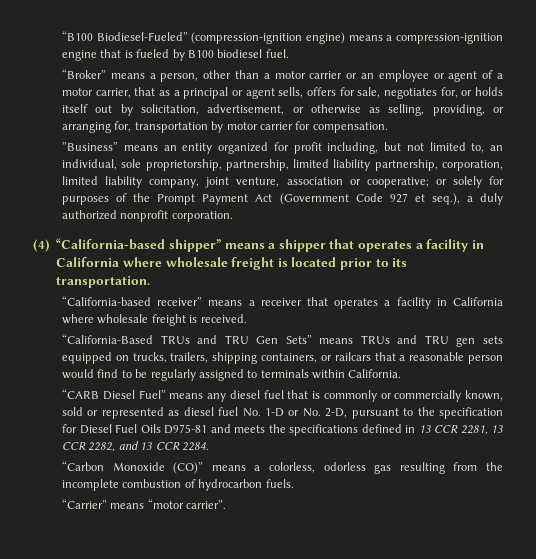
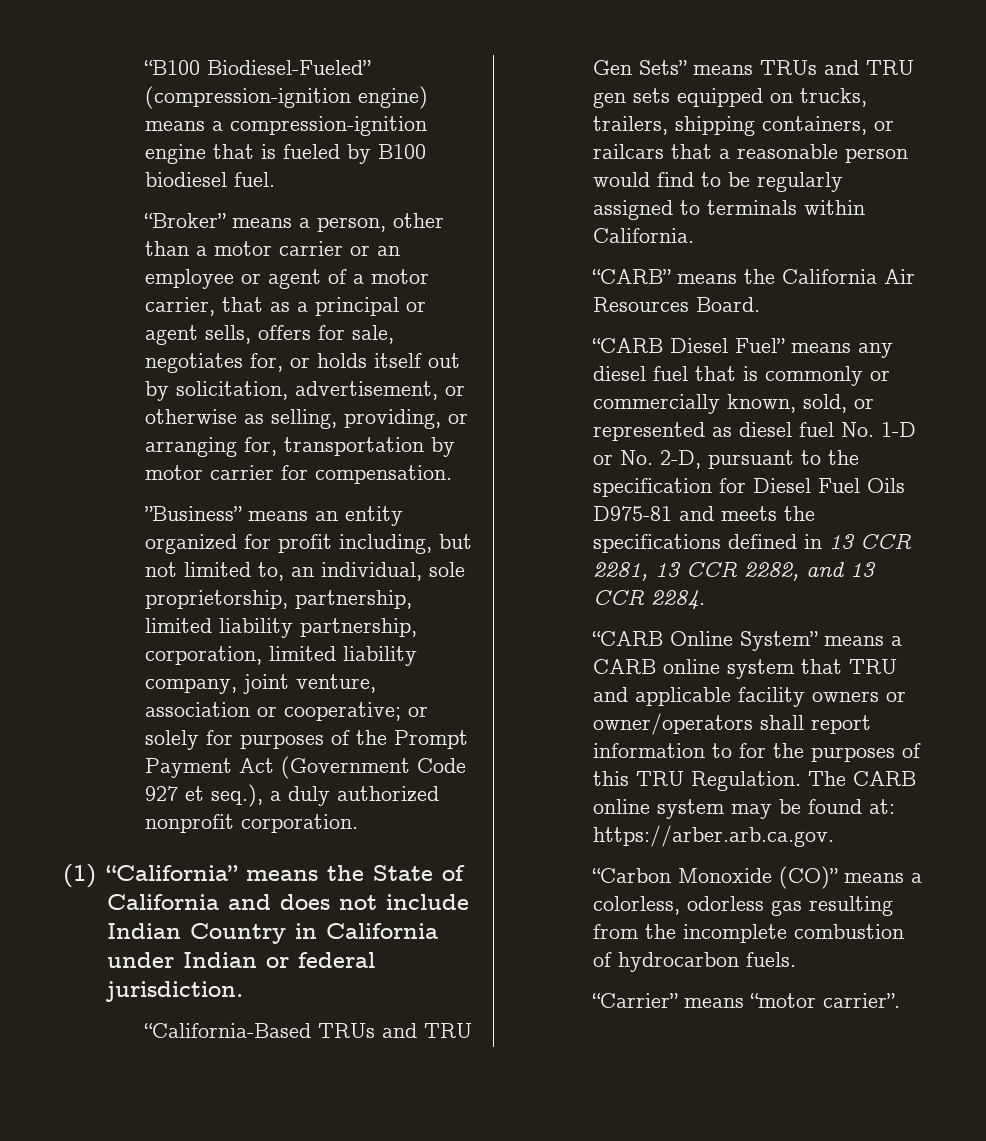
[33,238,485,252] [56,257,408,270] [56,276,151,288] [62,296,503,309] [62,314,247,326] (4) “California-based shipper” means a shipper that operates a facility in California where wholesale freight is located prior to its transportation. // “California-based receiver” means a receiver that operates a facility in California where wholesale freight is received. -> [63,864,465,888] [106,894,469,910] [106,923,438,944] [106,952,375,968] [105,981,243,1002] (1) “California” means the State of California and does not include Indian Country in California under Indian or federal jurisdiction.
(402, 373) none -> [592,269,916,284] [593,297,761,312] // “CARB” means the California Air Resources Board.
[62,407,84,416] sold -> [803,394,848,413] sold,
(209, 446) none -> [592,631,903,651] [593,659,898,679] [593,687,907,707] [593,713,872,735] [593,743,922,762] [593,771,917,791] [593,799,896,819] [593,825,835,847] // “CARB Online System” means a CARB online system that TRU and applicable facility owners or owner/operators shall report information to for the purposes of this TRU Regulation. The CARB online system may be found at: https://arber.arb.ca.gov.

